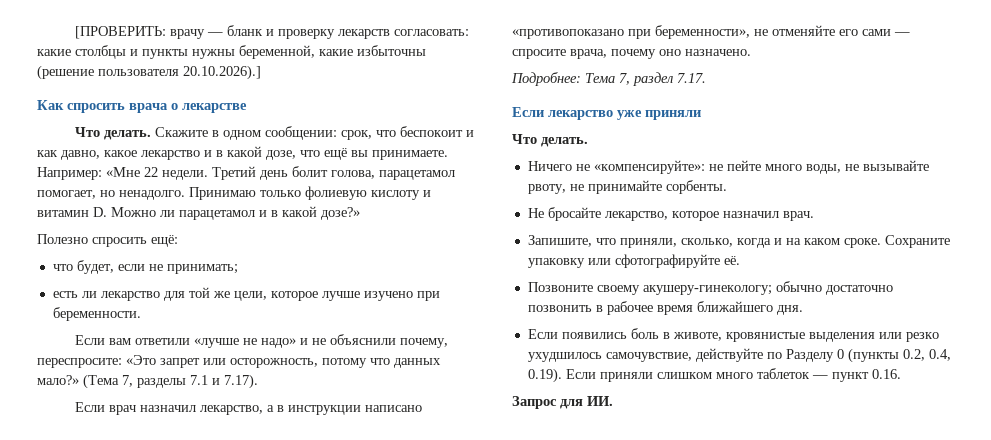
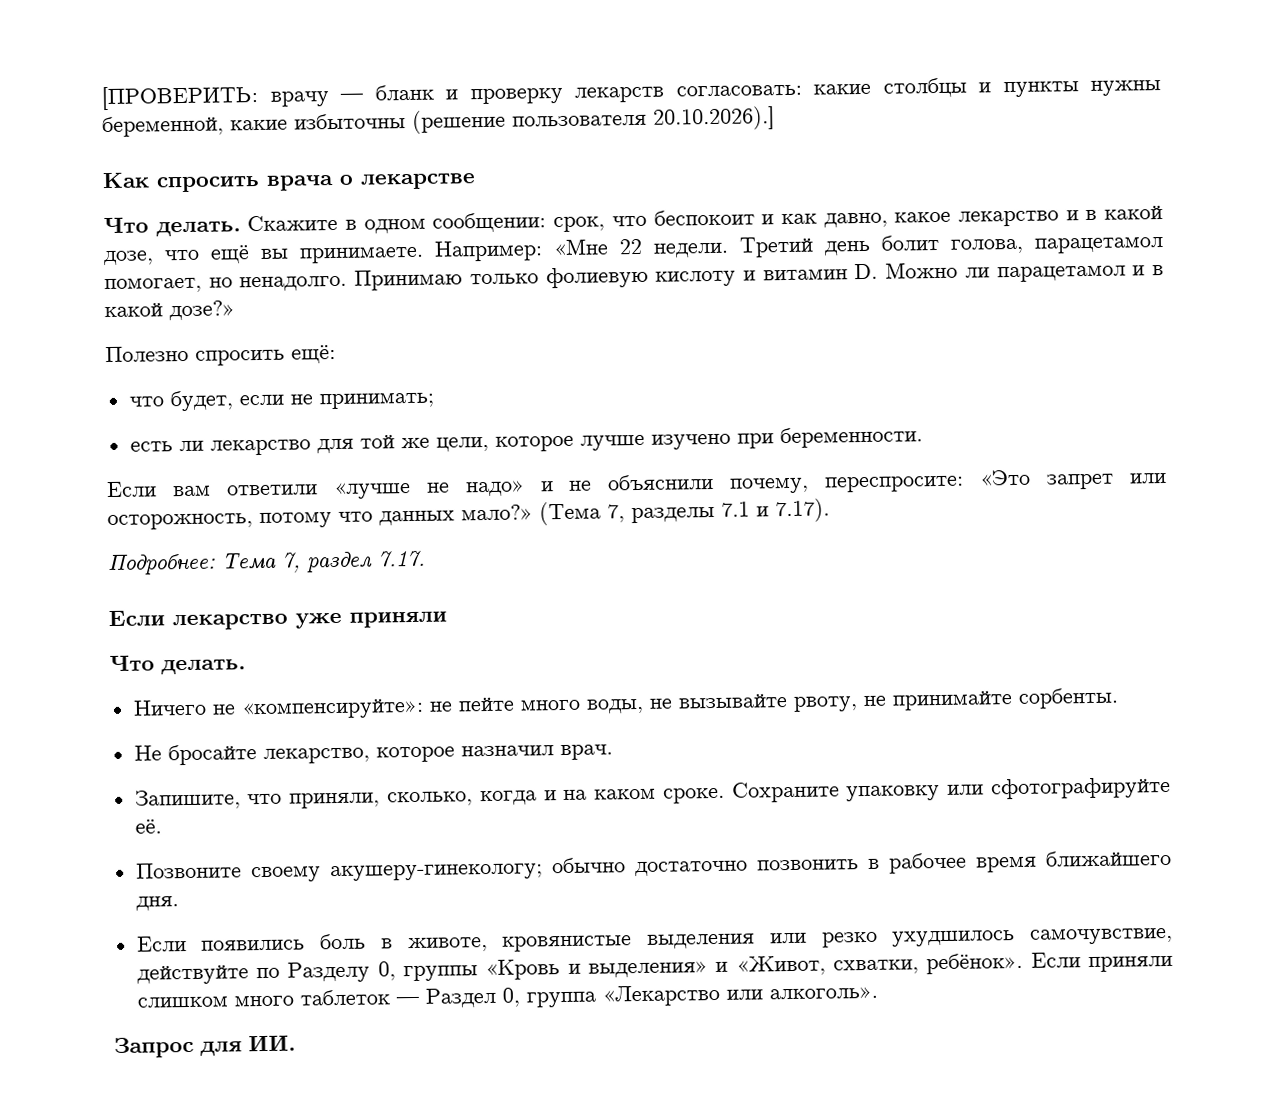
[74,402,422,415] [512,25,910,39] [512,49,751,59] // Если врач назначил лекарство, а в инструкции написано «противопоказано при беременности», не отменяйте его сами — спросите врача, почему оно назначено. -> (830, 510) none
[836,348,951,363] [527,368,562,383] 0 (пункты 0.2, 0.4, 0.19). -> [377,952,1024,982] 0, группы «Кровь и выделения» и «Живот, схватки, ребёнок».
[831,369,901,382] пункт 0.16. -> [424,984,878,1008] Раздел 0, группа «Лекарство или алкоголь».

